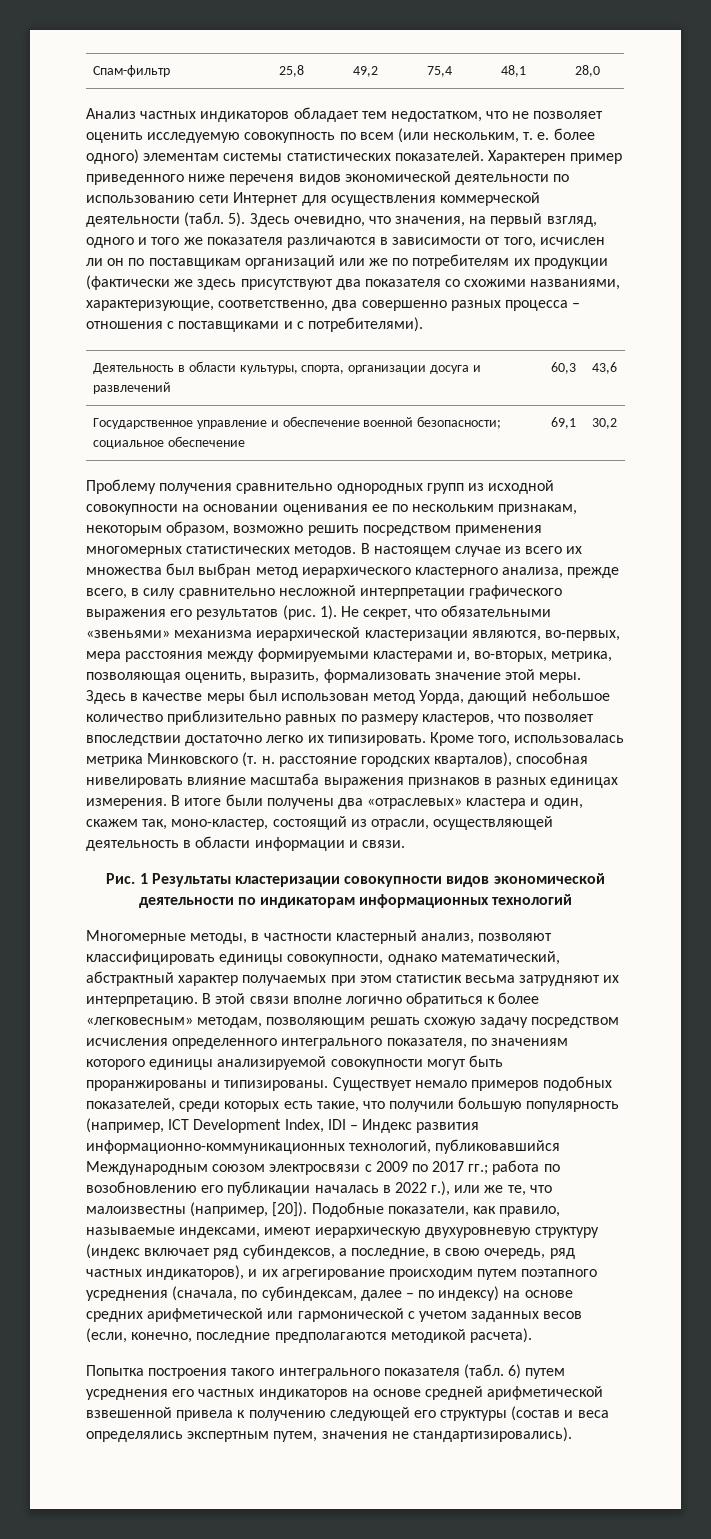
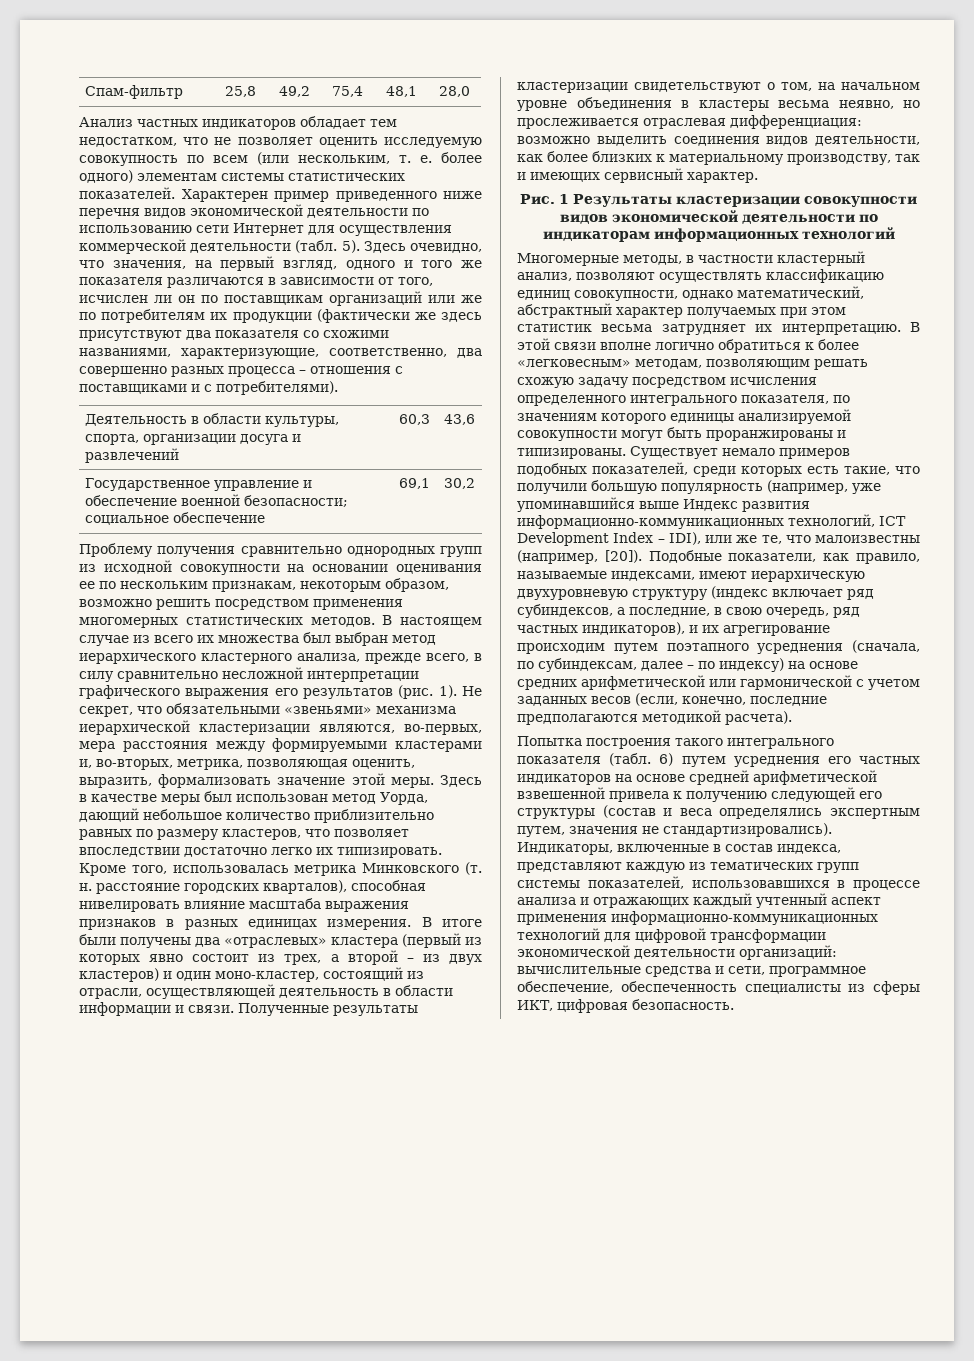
[229,174,295,185] переченя -> [79,208,140,219] перечня
[530,798,583,809] [86,819,168,830] и один, скажем так, -> [402,933,482,948] [79,950,482,965] [79,968,211,982] (первый из которых явно состоит из трех, а второй – из двух кластеров) и один
(405, 844) none -> [238,1003,418,1016] [517,82,920,93] [517,97,920,111] [517,115,862,129] [517,136,920,146] [517,151,920,165] [517,168,758,183] Полученные результаты кластеризации свидетельствуют о том, на начальном уровне объединения в кластеры весьма неявно, но прослеживается отраслевая дифференциация: возможно выделить соединения видов деятельности, как более близких к материальному производству, так и имеющих сервисный характер.
[86,951,284,965] классифицировать единицы -> [659,269,884,283] [517,290,570,300] осуществлять классификацию единиц
[519,975,601,986] затрудняют -> [661,324,746,335] затрудняет
[168,1119,480,1133] [86,1139,561,1154] [86,1160,560,1175] [86,1181,451,1196] ICT Development Index, IDI – Индекс развития информационно-коммуникационных технологий, публиковавшийся Международным союзом электросвязи с 2009 по 2017 гг.; работа по возобновлению его публикации началась в 2022 г.), -> [852,483,881,494] [517,497,810,512] [517,514,906,529] [517,532,701,546] уже упоминавшийся выше Индекс развития информационно-коммуникационных технологий, ICT Development Index – IDI),
(572, 1434) none -> [517,842,841,855] [517,862,859,873] [517,876,920,891] [517,893,881,908] [517,911,878,925] [517,928,826,943] [517,945,837,960] [517,966,866,977] [517,981,920,995] [517,999,734,1013] Индикаторы, включенные в состав индекса, представляют каждую из тематических групп системы показателей, использовавшихся в процессе анализа и отражающих каждый учтенный аспект применения информационно-коммуникационных технологий для цифровой трансформации экономической деятельности организаций: вычислительные средства и сети, программное обеспечение, обеспеченность специалисты из сферы ИКТ, цифровая безопасность.

